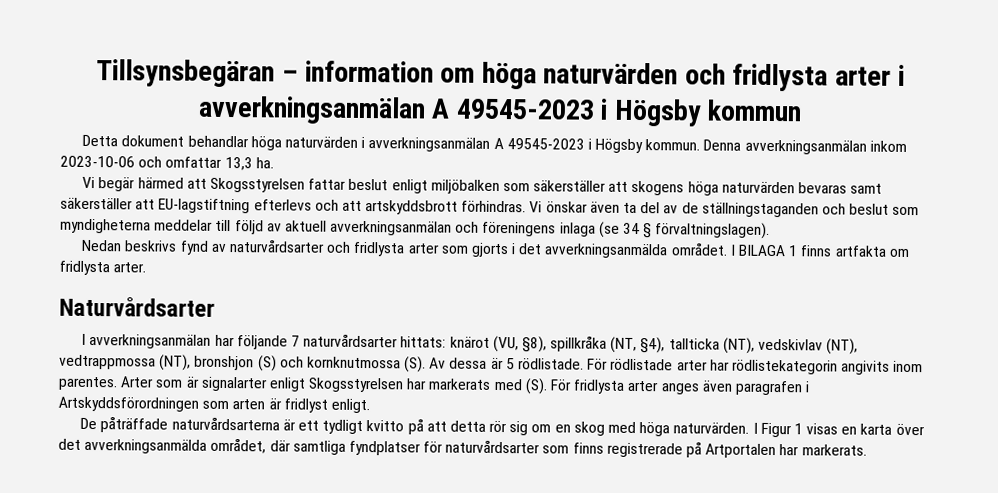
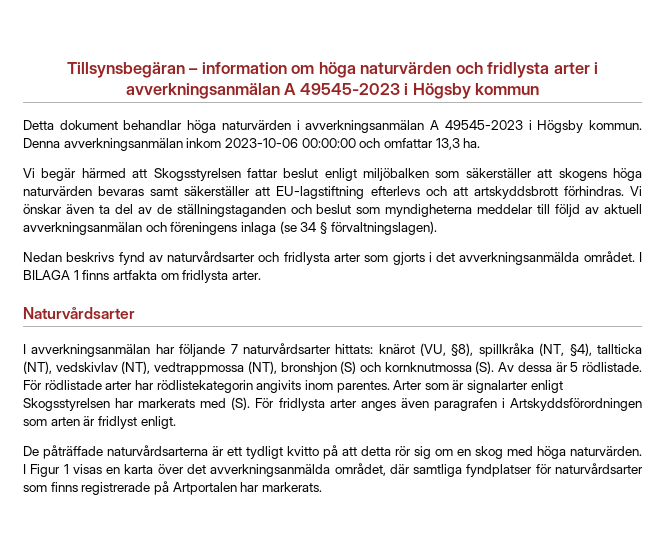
(135, 161) none -> [301,138,356,148] 00:00:00

